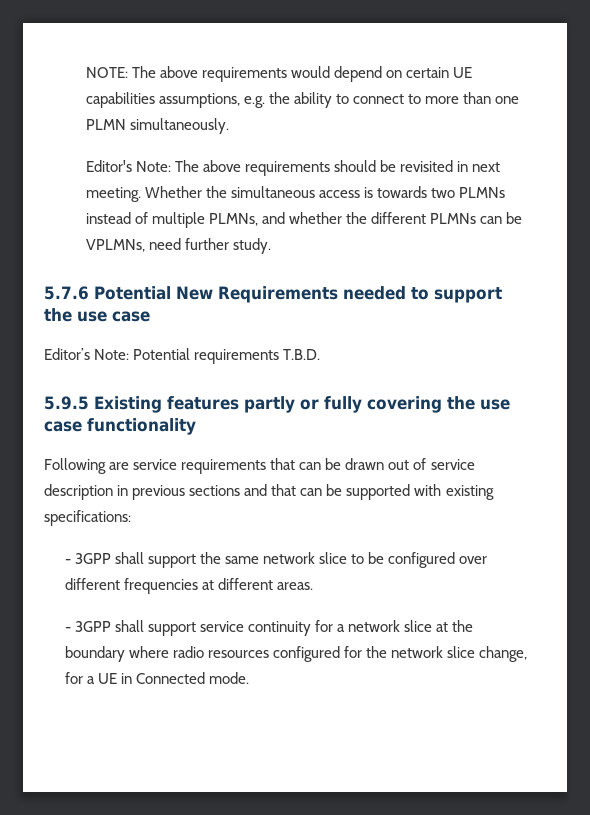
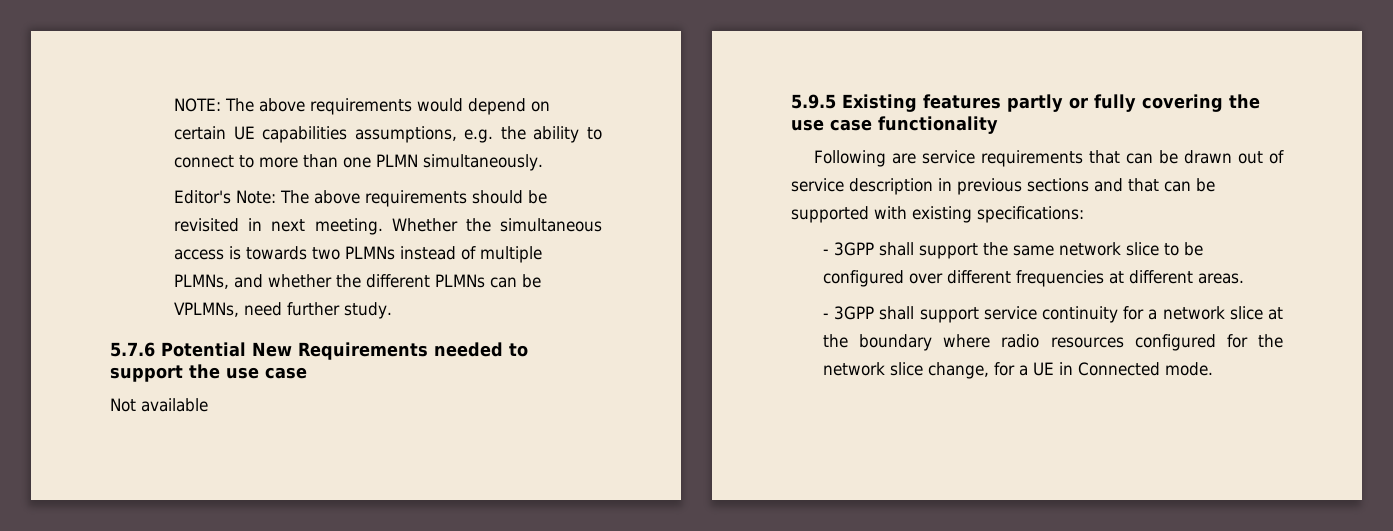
[44,348,321,364] Editor’s Note: Potential requirements T.B.D. -> [110,398,208,412] Not available

